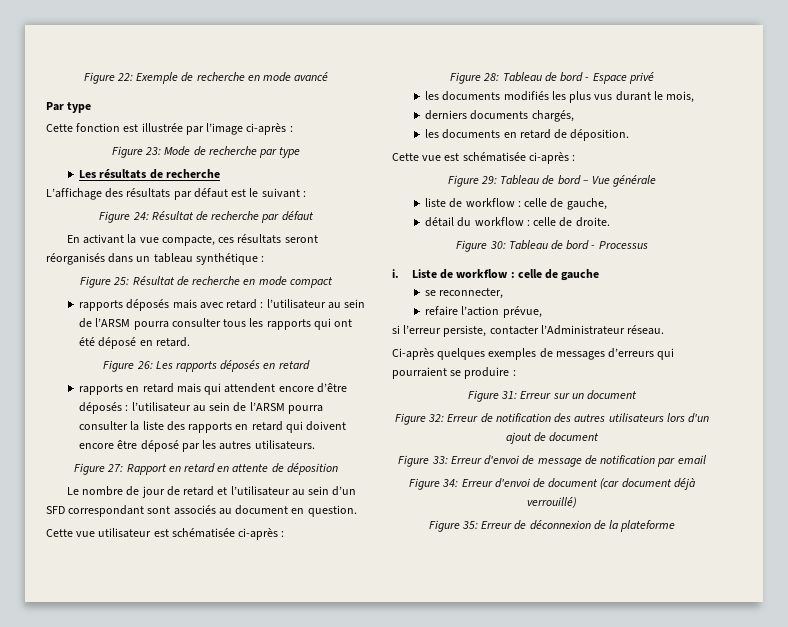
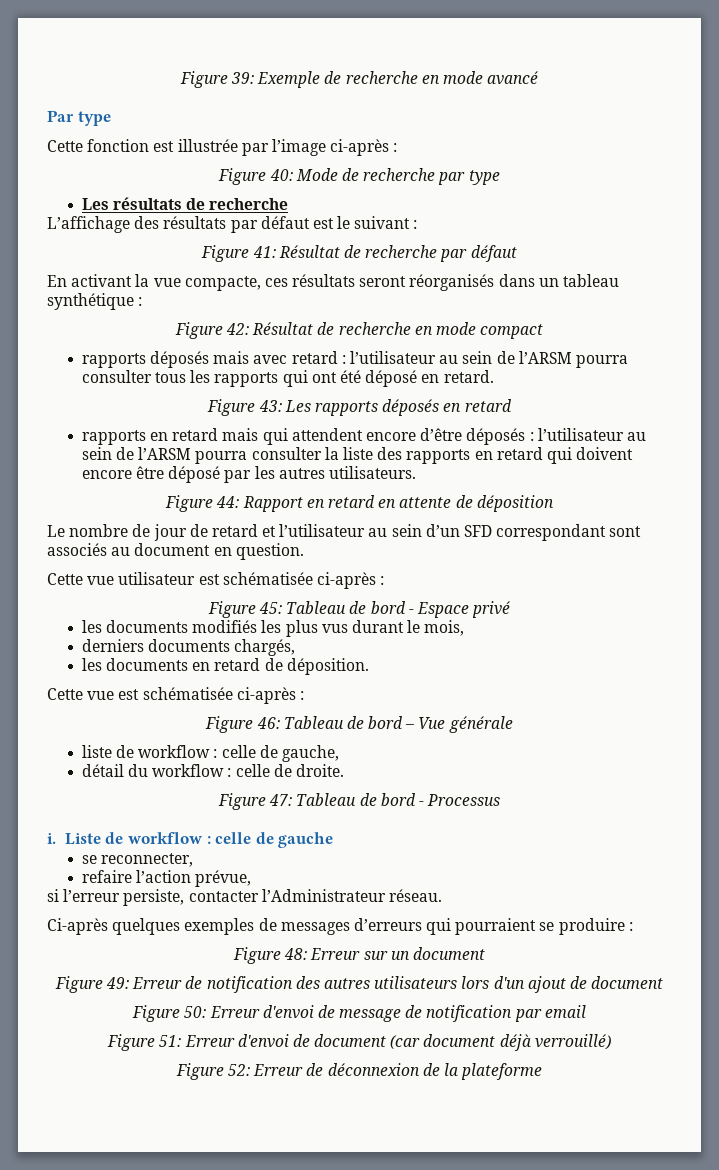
[83,72,133,84] Figure 22: -> [179,71,255,88] Figure 39:
[145,147,162,155] 23: -> [269,169,293,181] 40:
[132,212,149,220] 24: -> [252,246,276,258] 41:
[113,277,130,285] 25: -> [226,323,250,335] 42:
[136,361,153,369] 26: -> [258,400,282,412] 43:
[107,464,124,472] 27: -> [216,496,240,508] 44:
[483,73,500,81] 28: -> [259,602,283,614] 45:
[480,176,497,184] 29: -> [256,717,280,729] 46:
[489,241,506,249] 30: -> [269,794,293,806] 47:
[501,391,518,399] 31: -> [284,948,308,960] 48:
[428,414,445,422] 32: -> [106,977,130,989] 49:
[431,456,448,464] 33: -> [184,1006,207,1018] 50:
[442,479,459,487] 34: -> [159,1035,182,1047] 51:
[461,521,478,529] 35: -> [228,1064,251,1076] 52:

